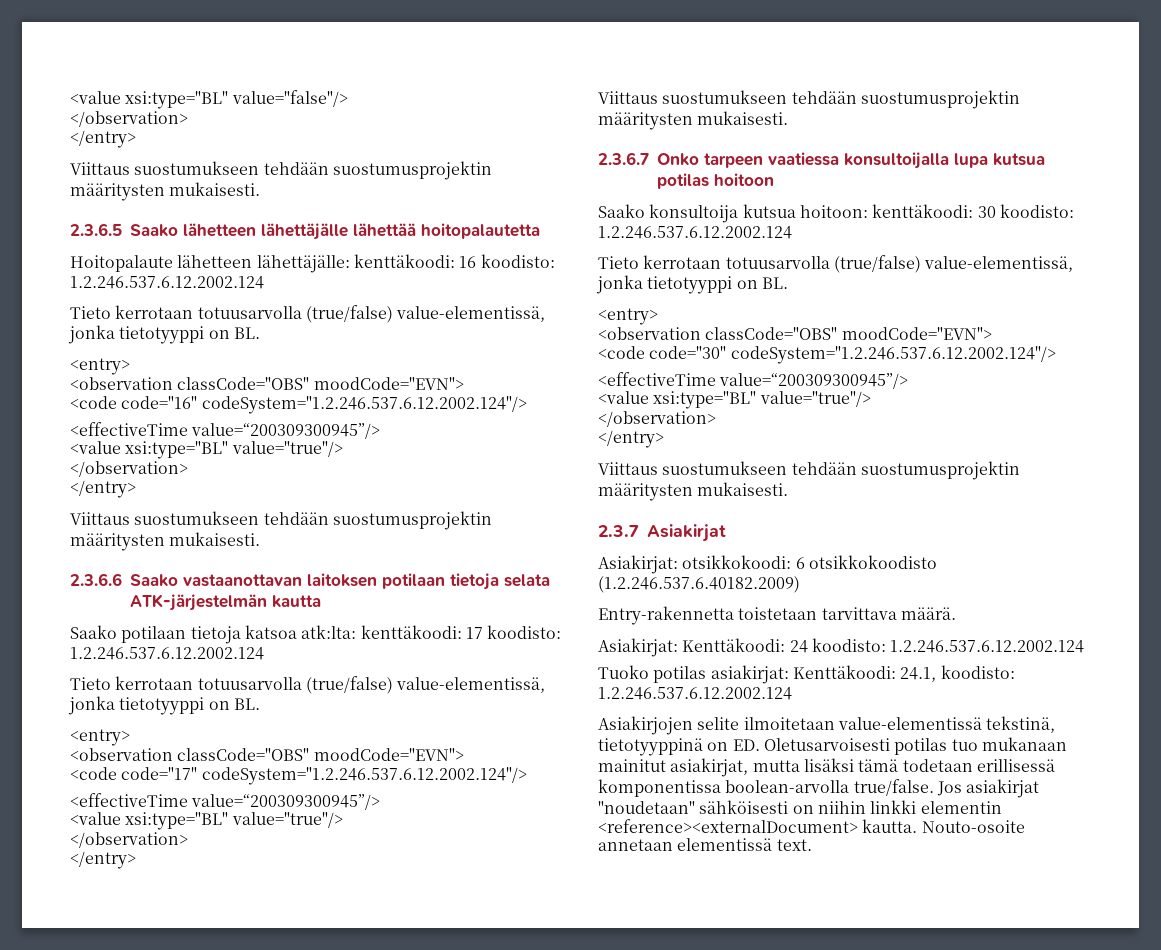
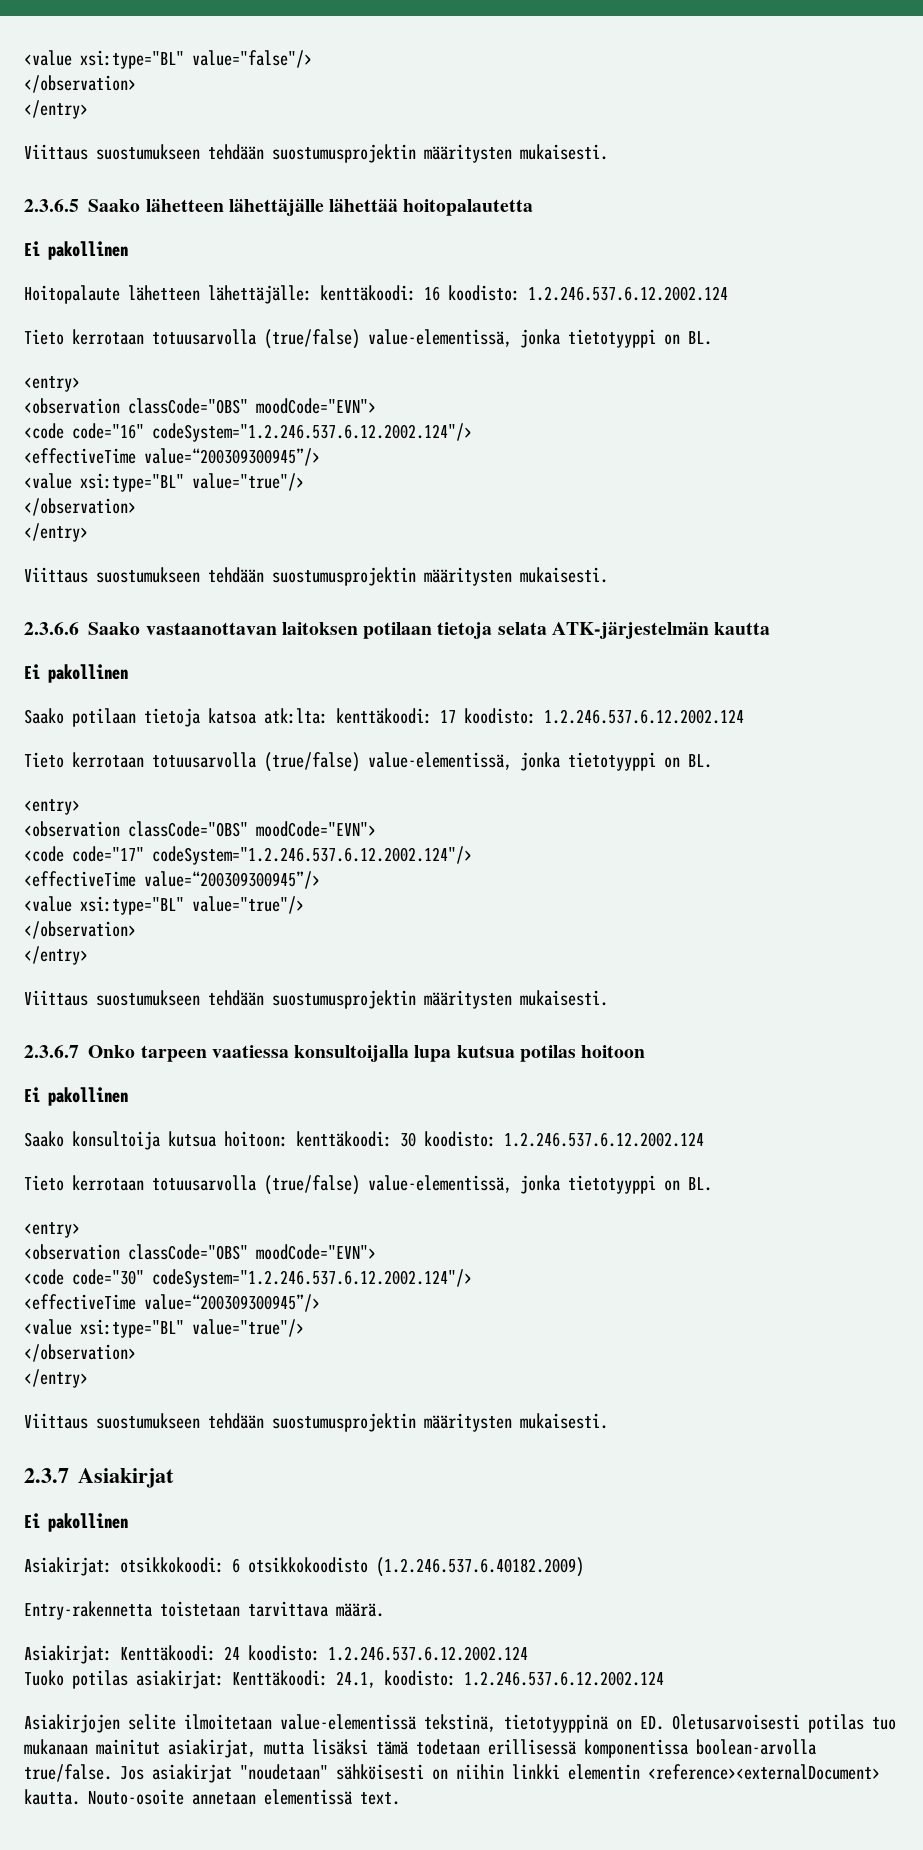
(540, 231) none -> [24,241,128,260] // Ei pakollinen
(321, 601) none -> [24,664,128,683] // Ei pakollinen
(774, 179) none -> [24,1087,128,1106] // Ei pakollinen
(726, 533) none -> [24,1513,128,1532] // Ei pakollinen

